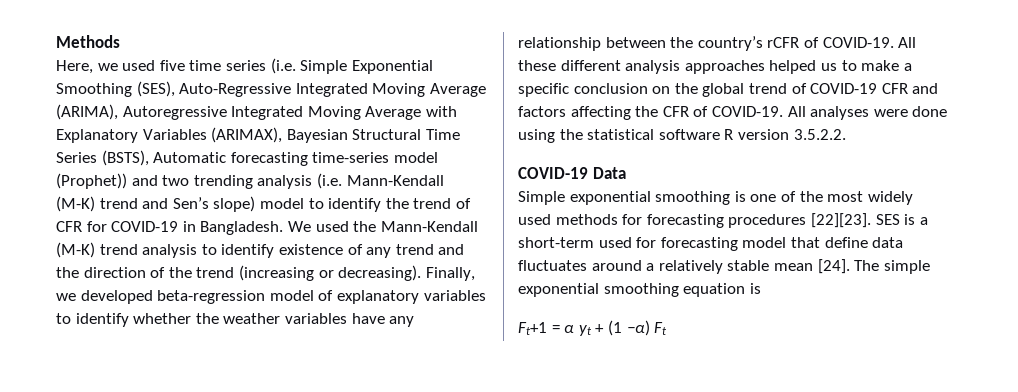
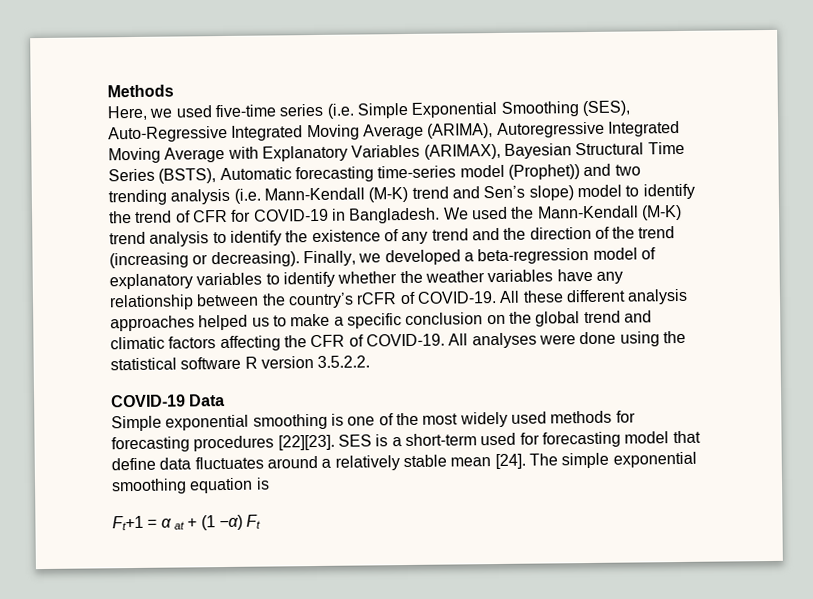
[159,60,222,71] five time -> [214,104,276,118] five-time
(275, 251) none -> [285,230,309,243] the
(153, 297) none -> [463,252,474,262] a
[791,83,939,94] of COVID-19 CFR and -> [623,310,652,323] [110,336,165,350] and climatic
[578,325,592,336] yt -> [173,521,185,530] at

